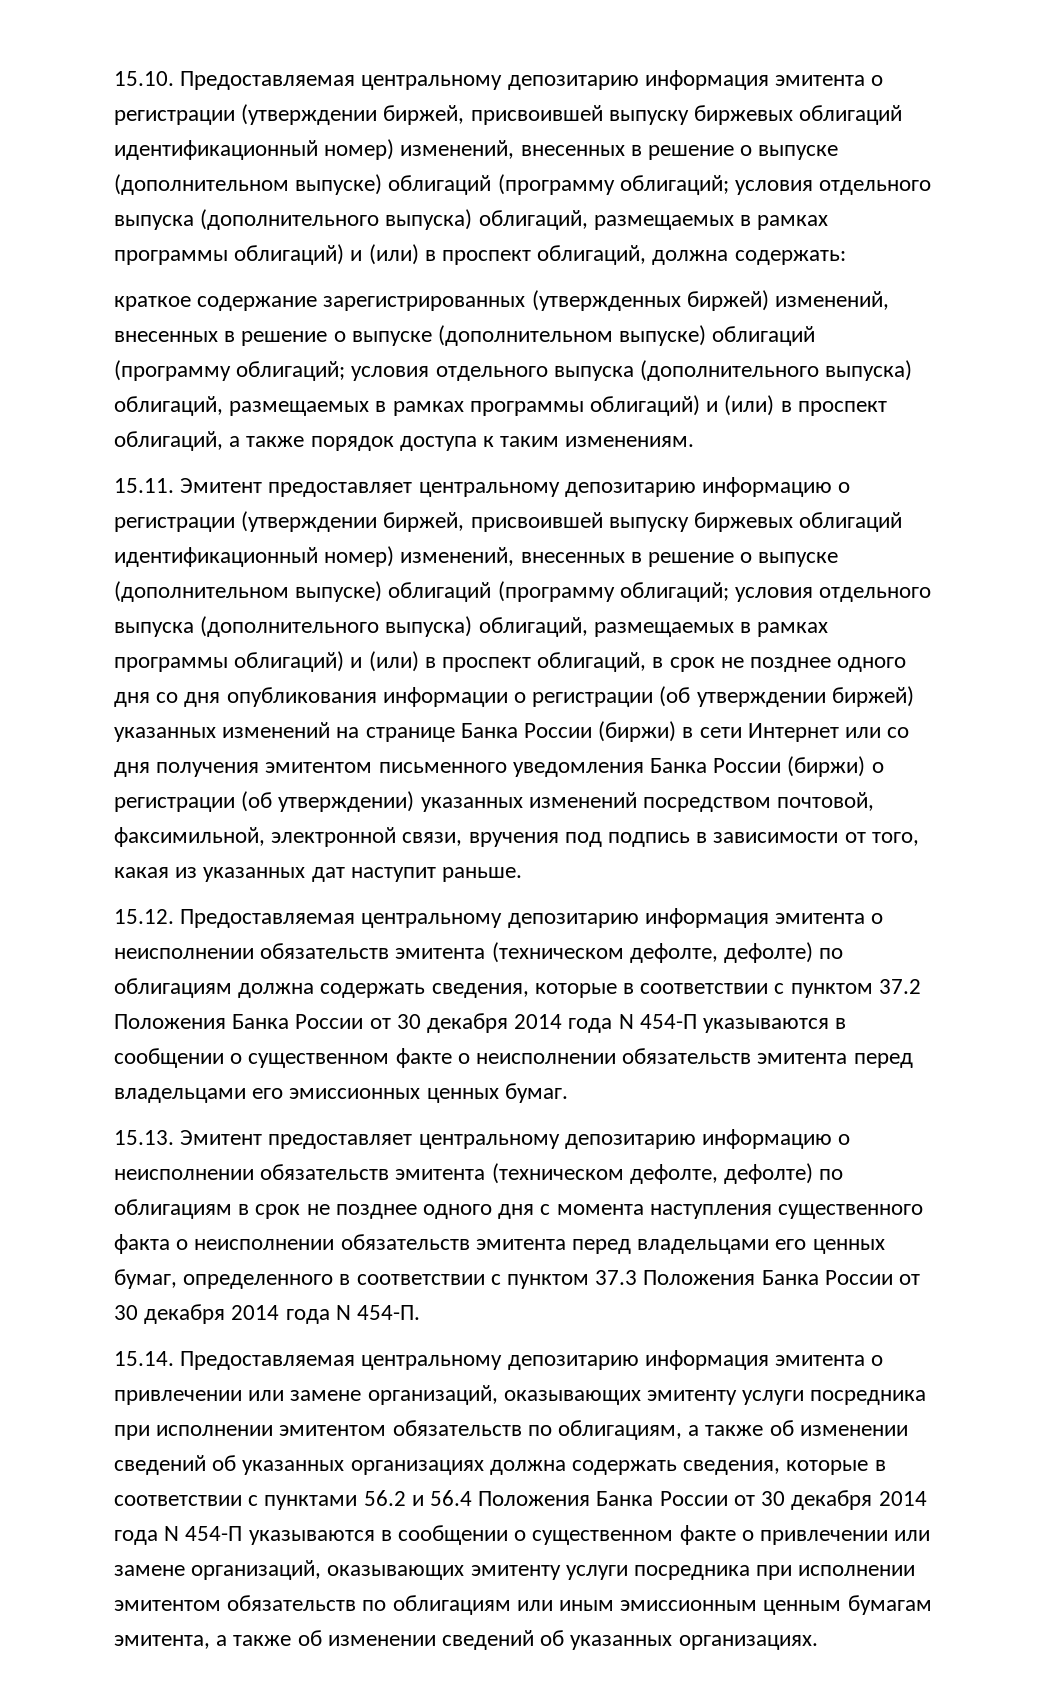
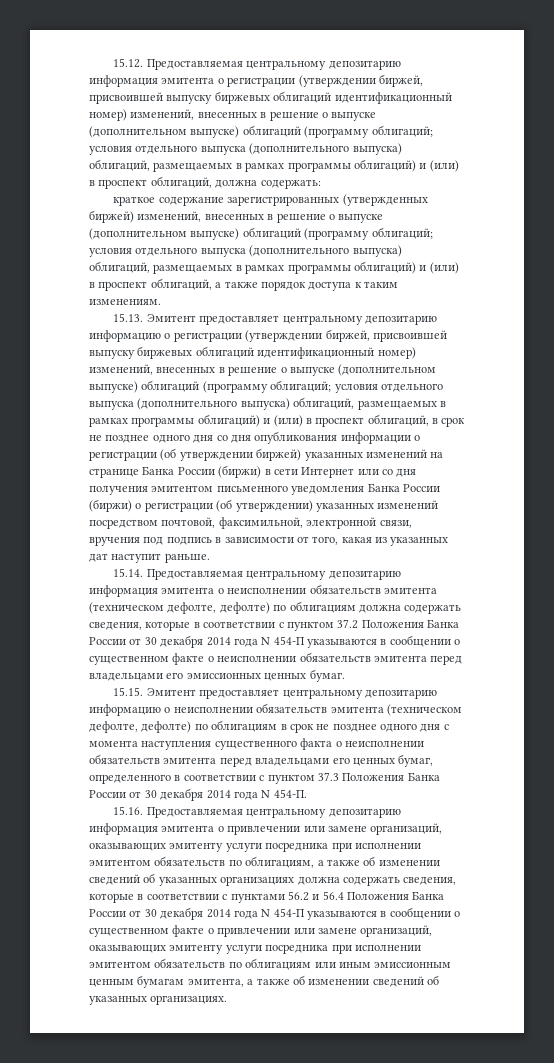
[114,71,174,86] 15.10. -> [113,58,144,68] 15.12.
[114,478,174,493] 15.11. -> [113,313,144,322] 15.13.
[114,909,174,924] 15.12. -> [113,568,144,577] 15.14.
[114,1130,174,1145] 15.13. -> [113,687,144,696] 15.15.
[114,1351,174,1366] 15.14. -> [113,806,144,815] 15.16.

